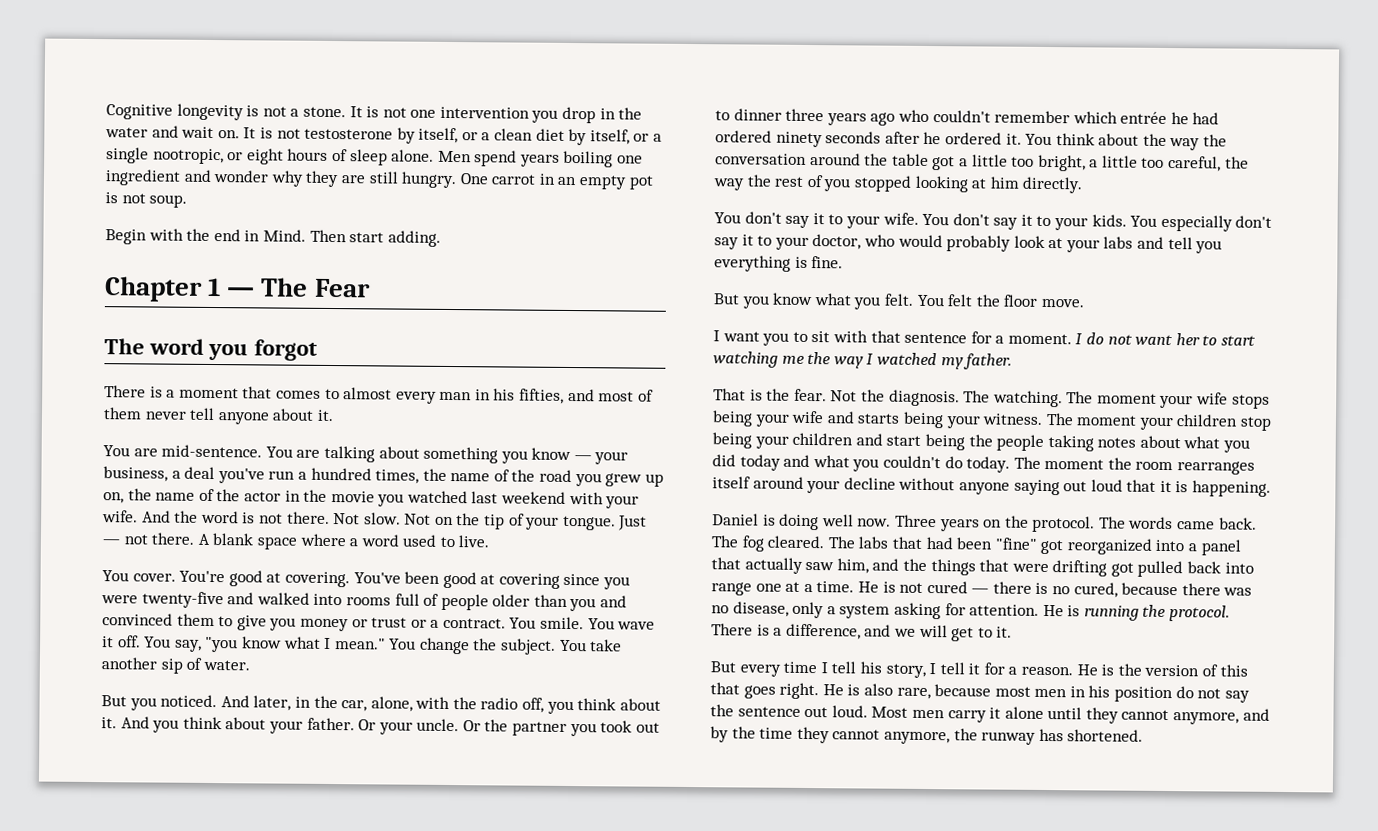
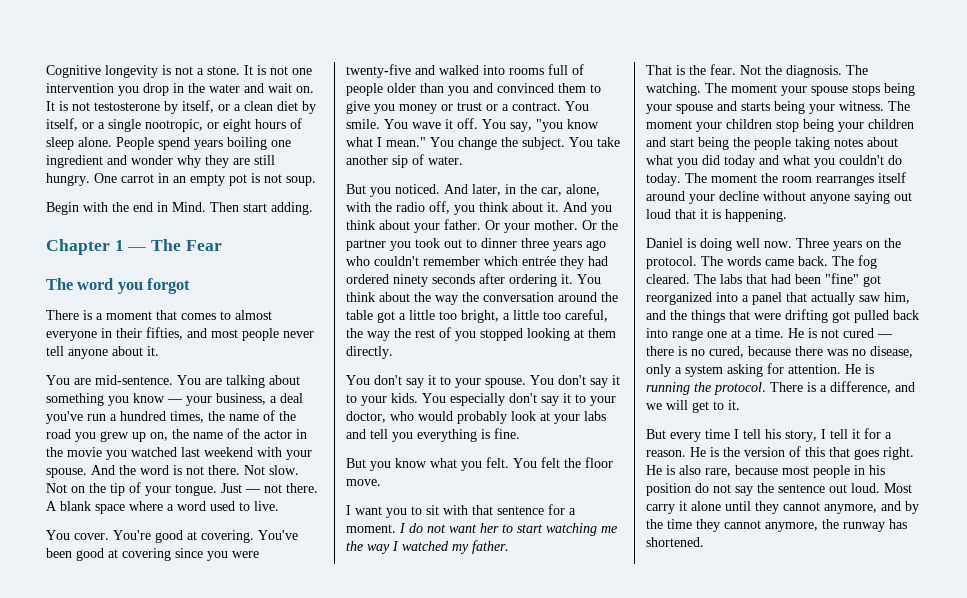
[437,150,472,163] Men -> [116,137,154,150] People
[395,388,516,404] every man in his -> [46,328,142,341] everyone in their
[637,389,654,402] [103,407,142,420] of them -> [242,328,279,341] people
[102,510,138,523] wife. -> [46,468,87,478] spouse.
[416,718,460,732] uncle. -> [534,220,578,230] mother.
[1170,112,1189,125] he -> [560,256,584,269] they
[923,131,1002,145] he ordered -> [509,274,557,287] ordering
[989,176,1020,189] him -> [588,328,616,338] them
[882,212,919,225] wife. -> [485,378,526,388] spouse.
[1196,392,1229,405] wife -> [811,86,848,96] spouse
[791,410,825,424] wife -> [676,104,713,114] spouse
[1034,688,1068,698] men -> [813,465,850,478] people
[911,709,945,719] men -> (912, 488) none

